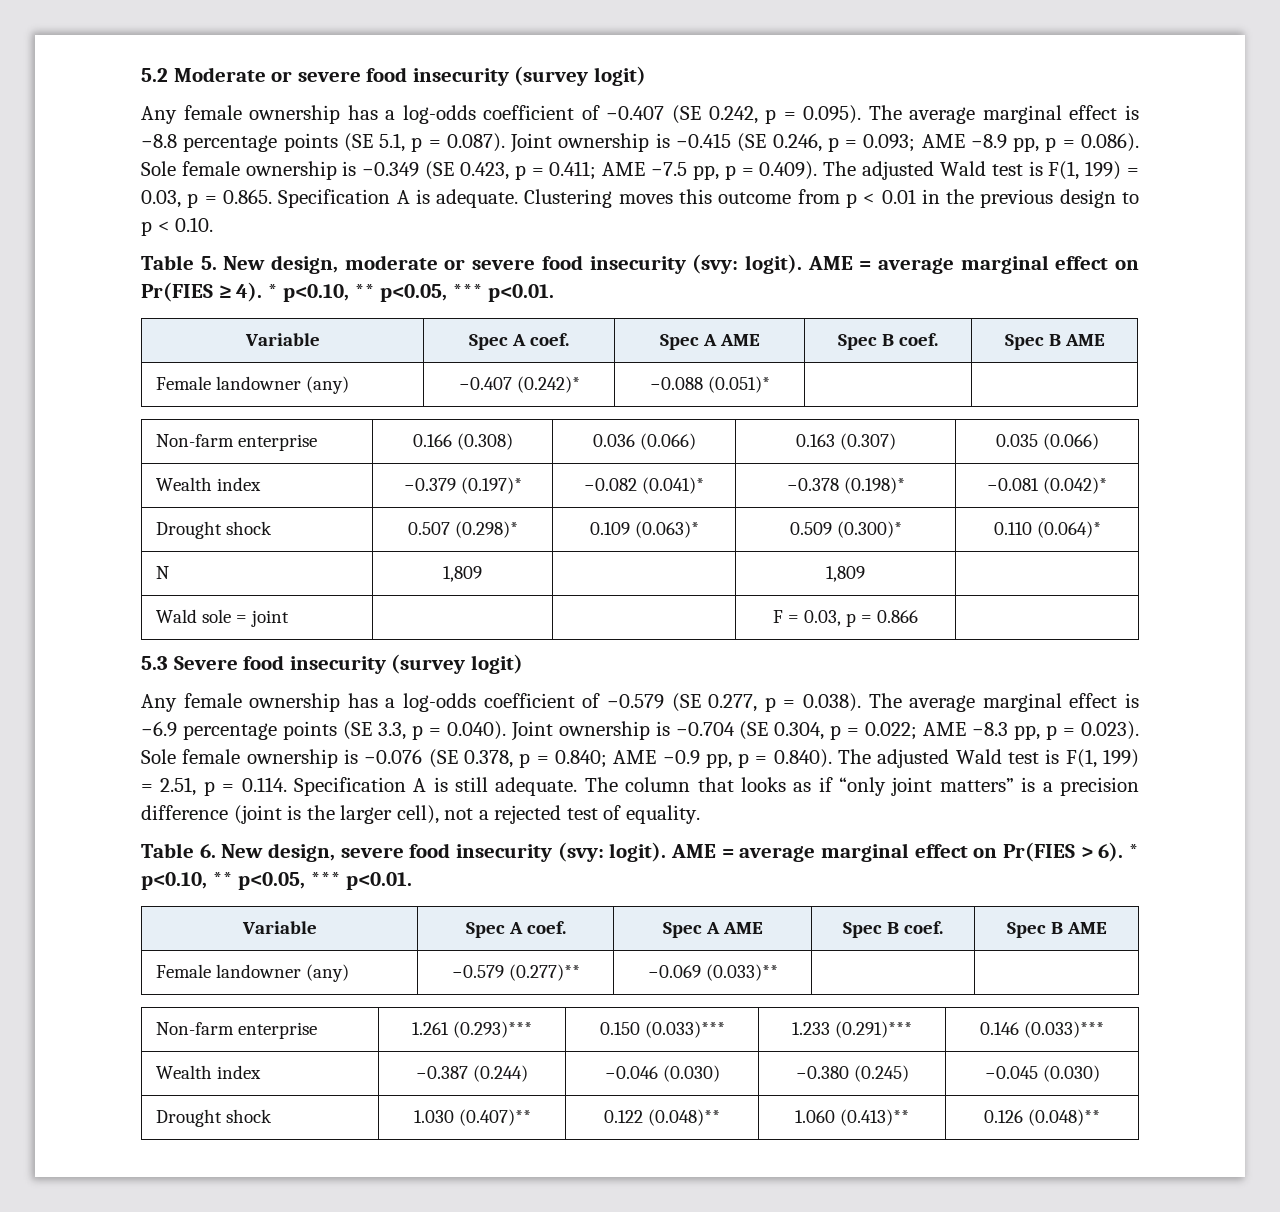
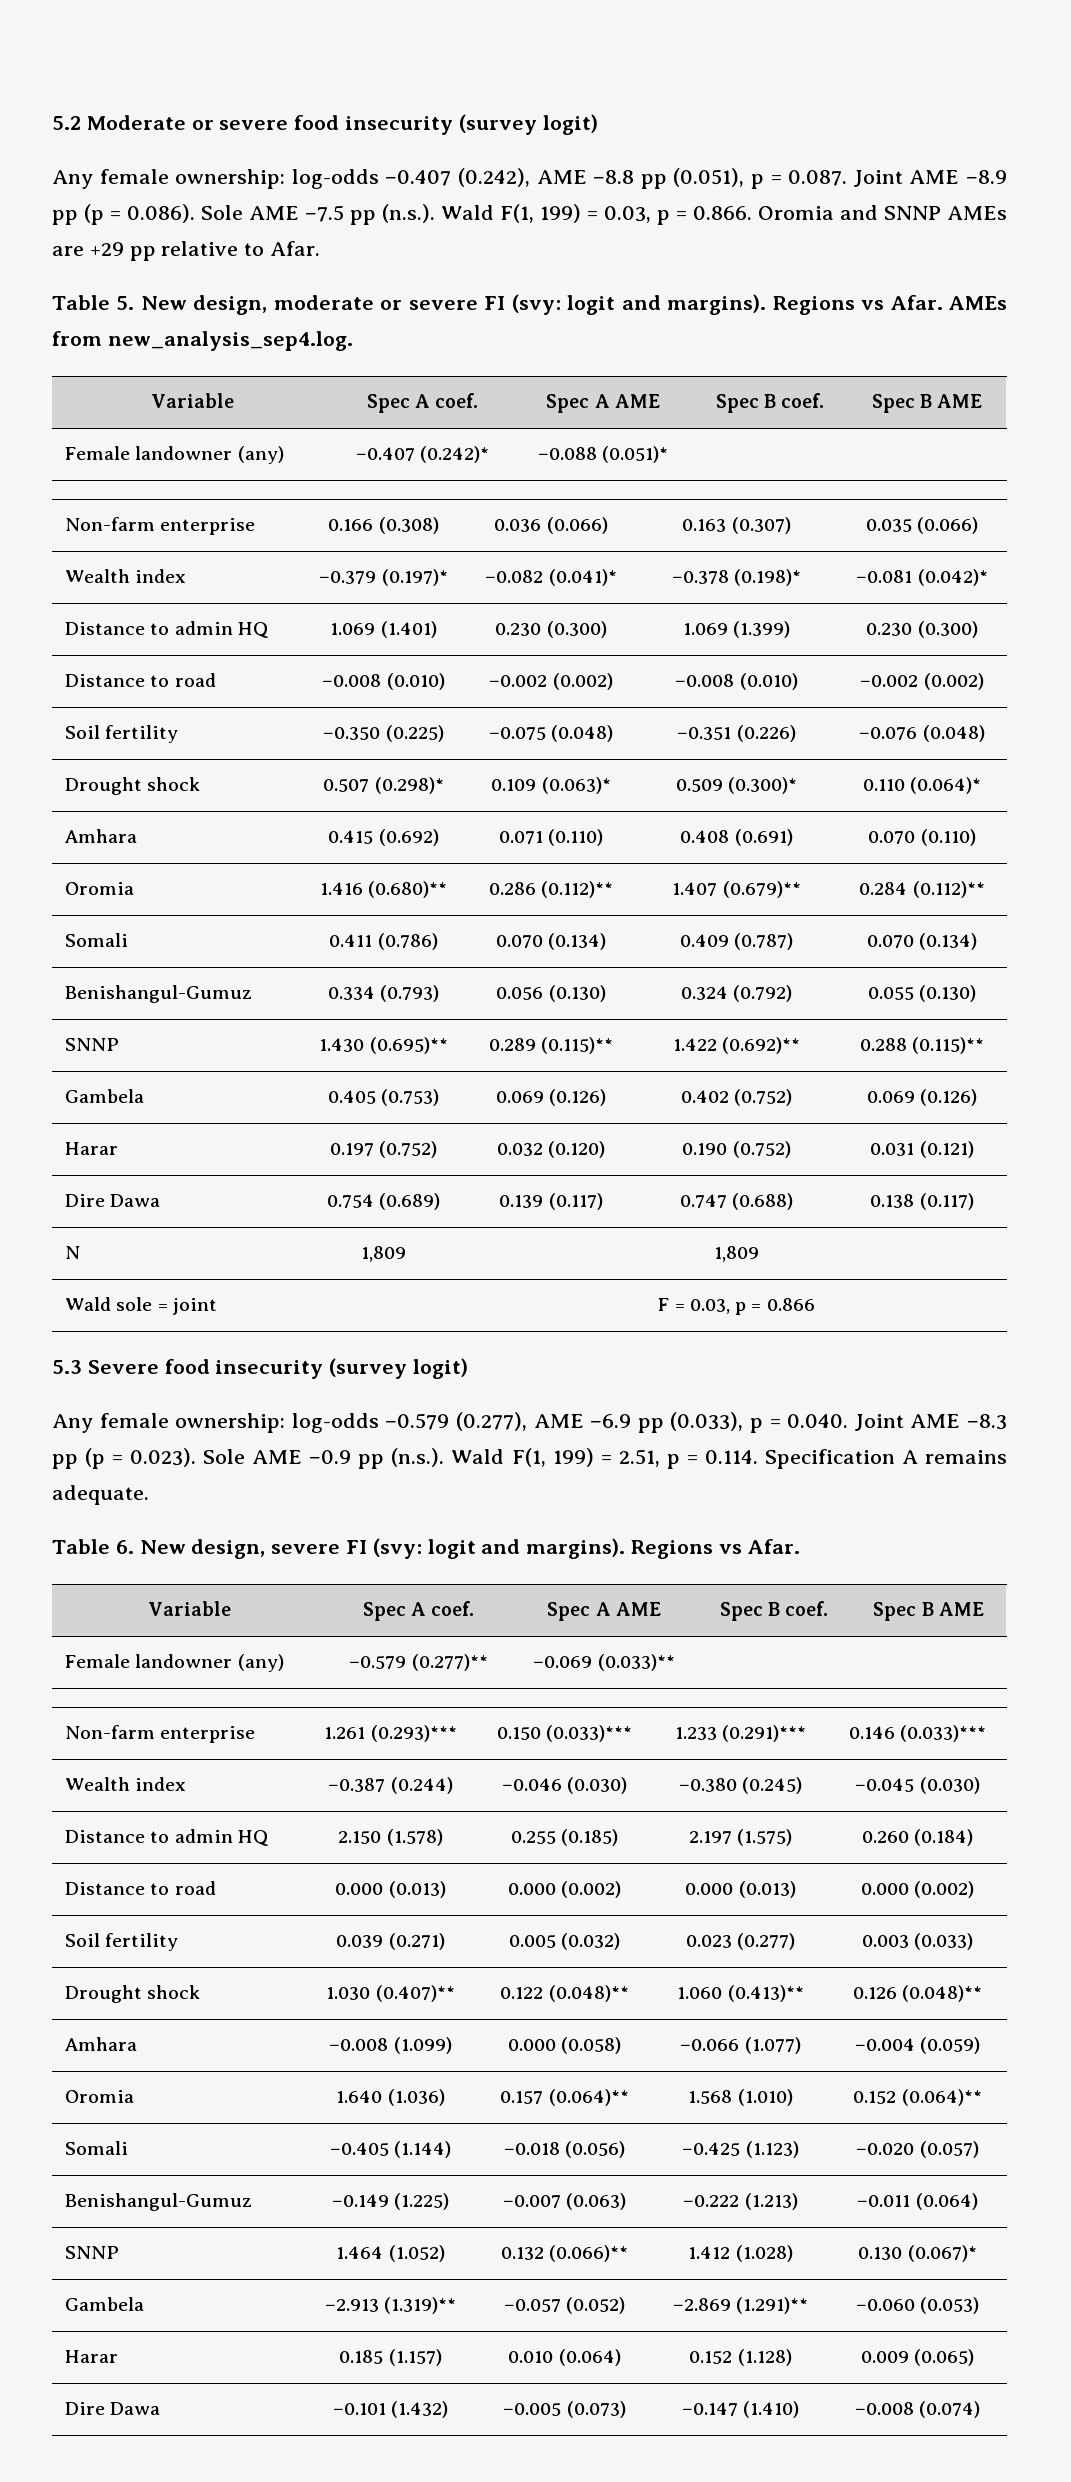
[249,105,1139,124] [141,133,1139,153] [141,161,1043,180] ownership has a log-odds coefficient of −0.407 (SE 0.242, p = 0.095). The average marginal effect is −8.8 percentage points (SE 5.1, p = 0.087). Joint ownership is −0.415 (SE 0.246, p = 0.093; AME −8.9 pp, p = 0.086). Sole female ownership is −0.349 (SE 0.423, p = 0.411; AME −7.5 pp, p = 0.409). The adjusted Wald test is -> [175,168,1008,189] [52,204,494,225] ownership: log-odds −0.407 (0.242), AME −8.8 pp (0.051), p = 0.087. Joint AME −8.9 pp (p = 0.086). Sole AME −7.5 pp (n.s.). Wald
[222,189,1139,208] [141,217,214,236] 0.865. Specification A is adequate. Clustering moves this outcome from p < 0.01 in the previous design to p < 0.10. -> [692,205,1007,220] [52,241,321,261] 0.866. Oromia and SNNP AMEs are +29 pp relative to Afar.
[541,254,1139,274] [141,282,555,302] food insecurity (svy: logit). AME = average marginal effect on Pr(FIES ≥ 4). * p<0.10, ** p<0.05, *** p<0.01. -> [484,294,1007,315] [52,331,353,351] FI (svy: logit and margins). Regions vs Afar. AMEs from new_analysis_sep4.log.
(1107, 485) none -> [65,621,269,638] [330,621,437,638] [495,621,607,638] [682,621,791,638] [866,621,978,638] [65,673,216,687] [322,673,445,690] [489,673,613,690] [675,673,798,690] [860,673,984,690] [65,725,179,743] [323,725,444,742] [488,725,614,742] [677,725,796,742] [859,725,985,742] // Distance to admin HQ | 1.069 (1.401) | 0.230 (0.300) | 1.069 (1.399) | 0.230 (0.300) // Distance to road | −0.008 (0.010) | −0.002 (0.002) | −0.008 (0.010) | −0.002 (0.002) // Soil fertility | −0.350 (0.225) | −0.075 (0.048) | −0.351 (0.226) | −0.076 (0.048)
(1101, 529) none -> [65,829,138,843] [328,829,439,846] [498,829,604,846] [680,829,793,846] [868,829,976,846] [65,882,135,895] [319,881,448,898] [488,881,614,898] [672,881,801,898] [859,881,985,898] [65,933,129,947] [329,933,438,950] [495,933,607,950] [679,933,794,950] [866,933,978,950] [65,985,253,1003] [327,985,440,1002] [496,985,606,1002] [680,985,793,1002] [867,985,977,1002] [65,1038,120,1051] [319,1037,448,1054] [488,1037,614,1054] [672,1037,801,1054] [859,1037,985,1054] [65,1089,145,1103] [327,1089,440,1106] [495,1089,607,1106] [680,1089,793,1106] [866,1089,978,1106] [65,1142,119,1155] [329,1141,438,1158] [496,1141,606,1158] [682,1141,791,1158] [870,1141,974,1158] [65,1194,161,1207] [326,1193,441,1210] [499,1193,603,1210] [679,1193,794,1210] [870,1193,974,1210] // Amhara | 0.415 (0.692) | 0.071 (0.110) | 0.408 (0.691) | 0.070 (0.110) // Oromia | 1.416 (0.680)** | 0.286 (0.112)** | 1.407 (0.679)** | 0.284 (0.112)** // Somali | 0.411 (0.786) | 0.070 (0.134) | 0.409 (0.787) | 0.070 (0.134) // Benishangul-Gumuz | 0.334 (0.793) | 0.056 (0.130) | 0.324 (0.792) | 0.055 (0.130) // SNNP | 1.430 (0.695)** | 0.289 (0.115)** | 1.422 (0.692)** | 0.288 (0.115)** // Gambela | 0.405 (0.753) | 0.069 (0.126) | 0.402 (0.752) | 0.069 (0.126) // Harar | 0.197 (0.752) | 0.032 (0.120) | 0.190 (0.752) | 0.031 (0.121) // Dire Dawa | 0.754 (0.689) | 0.139 (0.117) | 0.747 (0.688) | 0.138 (0.117)
[249,693,1139,712] [141,721,1140,741] [141,749,1060,768] ownership has a log-odds coefficient of −0.579 (SE 0.277, p = 0.038). The average marginal effect is −6.9 percentage points (SE 3.3, p = 0.040). Joint ownership is −0.704 (SE 0.304, p = 0.022; AME −8.3 pp, p = 0.023). Sole female ownership is −0.076 (SE 0.378, p = 0.840; AME −0.9 pp, p = 0.840). The adjusted Wald test is -> [175,1412,1008,1433] [52,1448,505,1469] ownership: log-odds −0.579 (0.277), AME −6.9 pp (0.033), p = 0.040. Joint AME −8.3 pp (p = 0.023). Sole AME −0.9 pp (n.s.). Wald
[433,777,1140,796] [141,805,700,824] is still adequate. The column that looks as if “only joint matters” is a precision difference (joint is the larger cell), not a rejected test of equality. -> [925,1450,1008,1464] [52,1485,149,1505] remains adequate.
[409,842,1139,862] [141,872,413,890] food insecurity (svy: logit). AME = average marginal effect on Pr(FIES > 6). * p<0.10, ** p<0.05, *** p<0.01. -> [346,1538,800,1559] FI (svy: logit and margins). Regions vs Afar.
(1100, 1073) none -> [65,1829,269,1846] [338,1829,443,1846] [510,1829,619,1846] [688,1829,793,1846] [861,1829,974,1846] [65,1881,216,1895] [335,1881,446,1898] [507,1881,622,1898] [685,1881,796,1898] [860,1881,975,1898] [65,1933,179,1951] [336,1933,445,1950] [508,1933,621,1950] [685,1933,796,1950] [861,1933,974,1950] // Distance to admin HQ | 2.150 (1.578) | 0.255 (0.185) | 2.197 (1.575) | 0.260 (0.184) // Distance to road | 0.000 (0.013) | 0.000 (0.002) | 0.000 (0.013) | 0.000 (0.002) // Soil fertility | 0.039 (0.271) | 0.005 (0.032) | 0.023 (0.277) | 0.003 (0.033)
(1100, 1117) none -> [65,2037,138,2051] [329,2037,452,2054] [507,2037,622,2054] [680,2037,801,2054] [854,2037,981,2054] [65,2090,135,2103] [336,2089,445,2106] [500,2089,629,2106] [688,2089,793,2106] [853,2089,982,2106] [65,2141,129,2155] [329,2141,452,2158] [503,2141,626,2158] [682,2141,799,2158] [856,2141,979,2158] [65,2193,253,2211] [331,2193,450,2210] [502,2193,627,2210] [683,2193,798,2210] [857,2193,978,2210] [65,2246,120,2259] [336,2245,445,2262] [500,2245,629,2262] [688,2245,793,2262] [858,2245,977,2262] [65,2297,145,2311] [324,2297,457,2314] [503,2297,626,2314] [672,2297,809,2314] [855,2297,980,2314] [65,2350,119,2363] [339,2349,442,2366] [508,2349,621,2366] [689,2349,792,2366] [860,2349,975,2366] [65,2402,161,2415] [332,2401,449,2418] [503,2401,626,2418] [681,2401,800,2418] [854,2401,981,2418] // Amhara | −0.008 (1.099) | 0.000 (0.058) | −0.066 (1.077) | −0.004 (0.059) // Oromia | 1.640 (1.036) | 0.157 (0.064)** | 1.568 (1.010) | 0.152 (0.064)** // Somali | −0.405 (1.144) | −0.018 (0.056) | −0.425 (1.123) | −0.020 (0.057) // Benishangul-Gumuz | −0.149 (1.225) | −0.007 (0.063) | −0.222 (1.213) | −0.011 (0.064) // SNNP | 1.464 (1.052) | 0.132 (0.066)** | 1.412 (1.028) | 0.130 (0.067)* // Gambela | −2.913 (1.319)** | −0.057 (0.052) | −2.869 (1.291)** | −0.060 (0.053) // Harar | 0.185 (1.157) | 0.010 (0.064) | 0.152 (1.128) | 0.009 (0.065) // Dire Dawa | −0.101 (1.432) | −0.005 (0.073) | −0.147 (1.410) | −0.008 (0.074)

